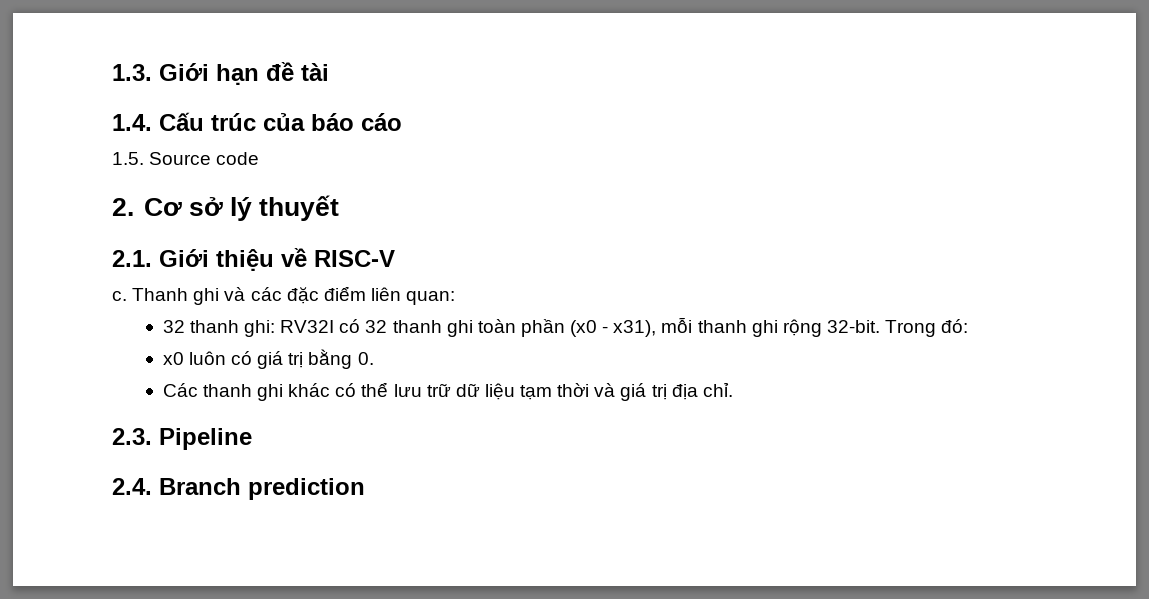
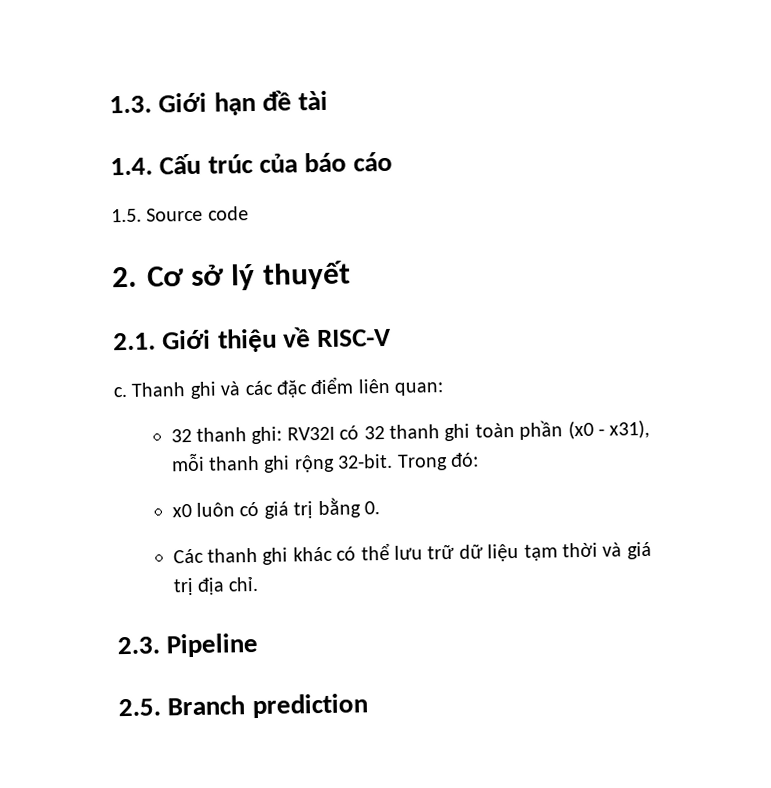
[112,478,152,495] 2.4. -> [118,698,161,717] 2.5.

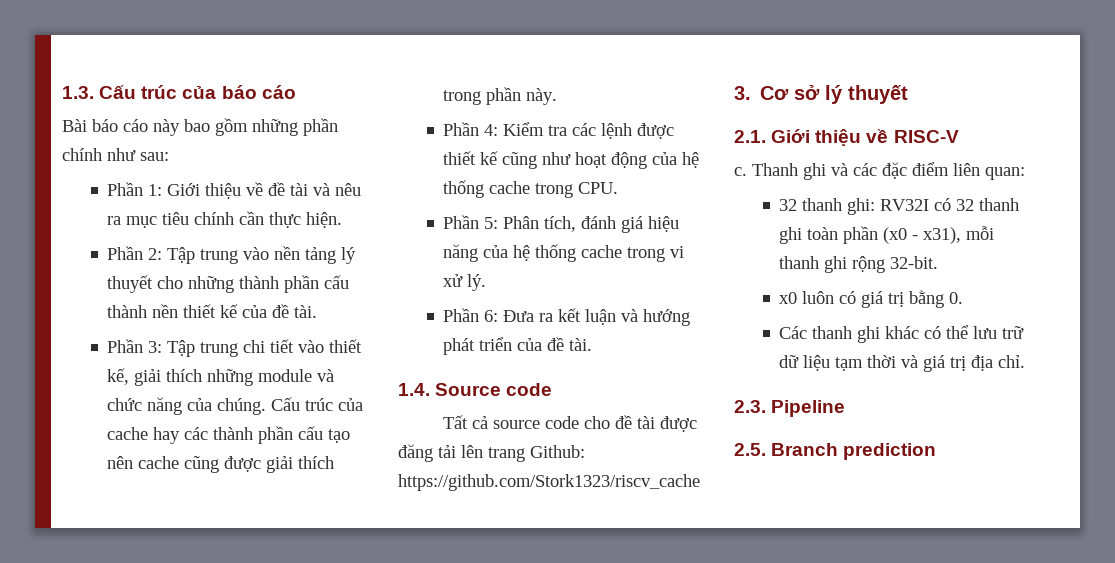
[158,90,329,116] [110,157,153,176] Giới hạn đề tài // 1.4. -> (94, 92) none
[111,206,249,223] [112,266,137,288] 1.5. Source code // 2. -> [62,118,338,136] [62,148,169,161] [107,182,362,199] [107,211,343,228] [107,246,357,264] [107,275,350,293] [107,304,318,318] [107,339,363,357] [107,368,335,386] [107,397,364,415] [107,426,351,444] [107,456,335,473] [443,87,558,105] [443,122,675,139] [443,151,700,169] [443,180,619,198] [443,215,680,233] [443,244,685,262] [443,274,487,291] [443,308,691,326] [443,337,593,355] [398,383,553,396] [443,415,698,432] [398,444,585,462] [398,474,700,491] [734,86,751,100] Bài báo cáo này bao gồm những phần chính như sau: // Phần 1: Giới thiệu về đề tài và nêu ra mục tiêu chính cần thực hiện. // Phần 2: Tập trung vào nền tảng lý thuyết cho những thành phần cấu thành nền thiết kế của đề tài. // Phần 3: Tập trung chi tiết vào thiết kế, giải thích những module và chức năng của chúng. Cấu trúc của cache hay các thành phần cấu tạo nên cache cũng được giải thích trong phần này. // Phần 4: Kiểm tra các lệnh được thiết kế cũng như hoạt động của hệ thống cache trong CPU. // Phần 5: Phân tích, đánh giá hiệu năng của hệ thống cache trong vi xử lý. // Phần 6: Đưa ra kết luận và hướng phát triển của đề tài. // 1.4. Source code // Tất cả source code cho đề tài được đăng tải lên trang Github: https://github.com/Stork1323/riscv_cache // 3.
[396,452,479,471] Trong đó: -> (939, 262) none

